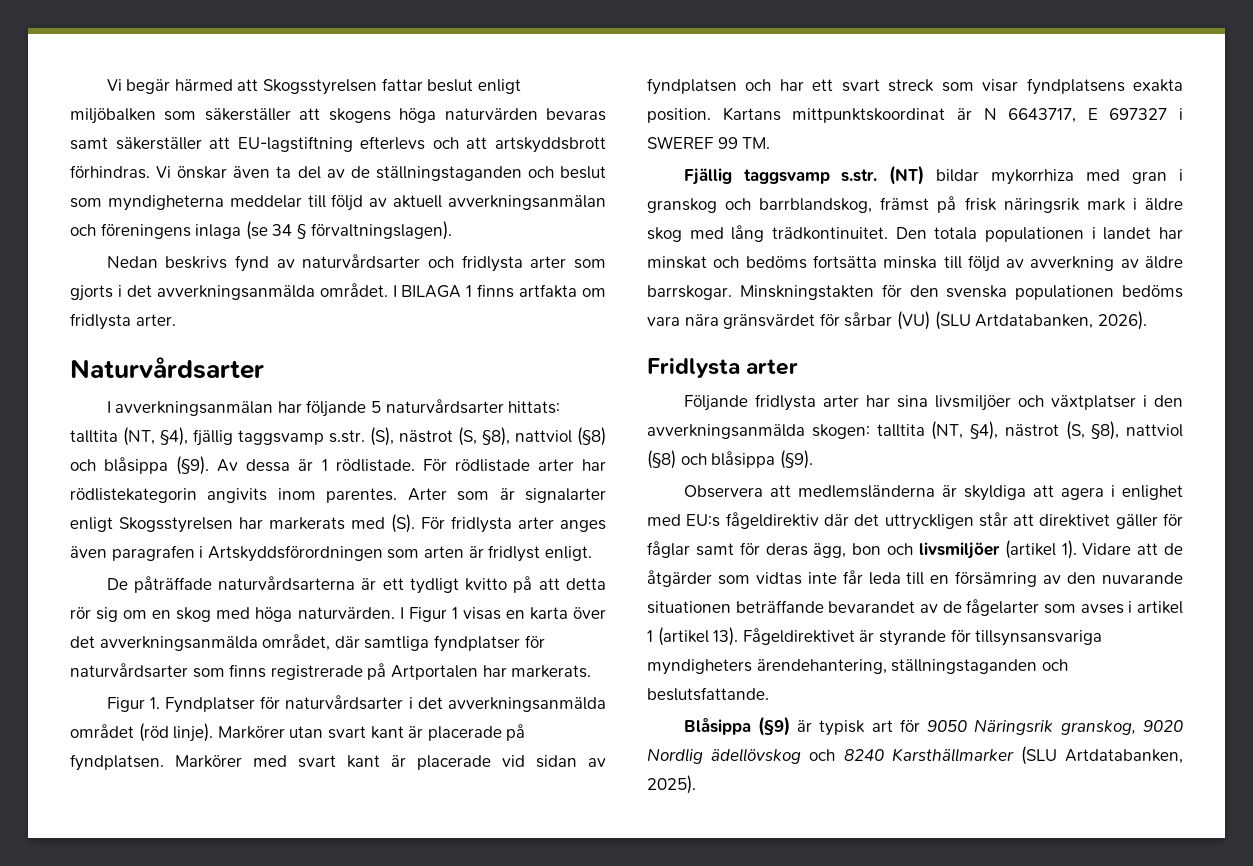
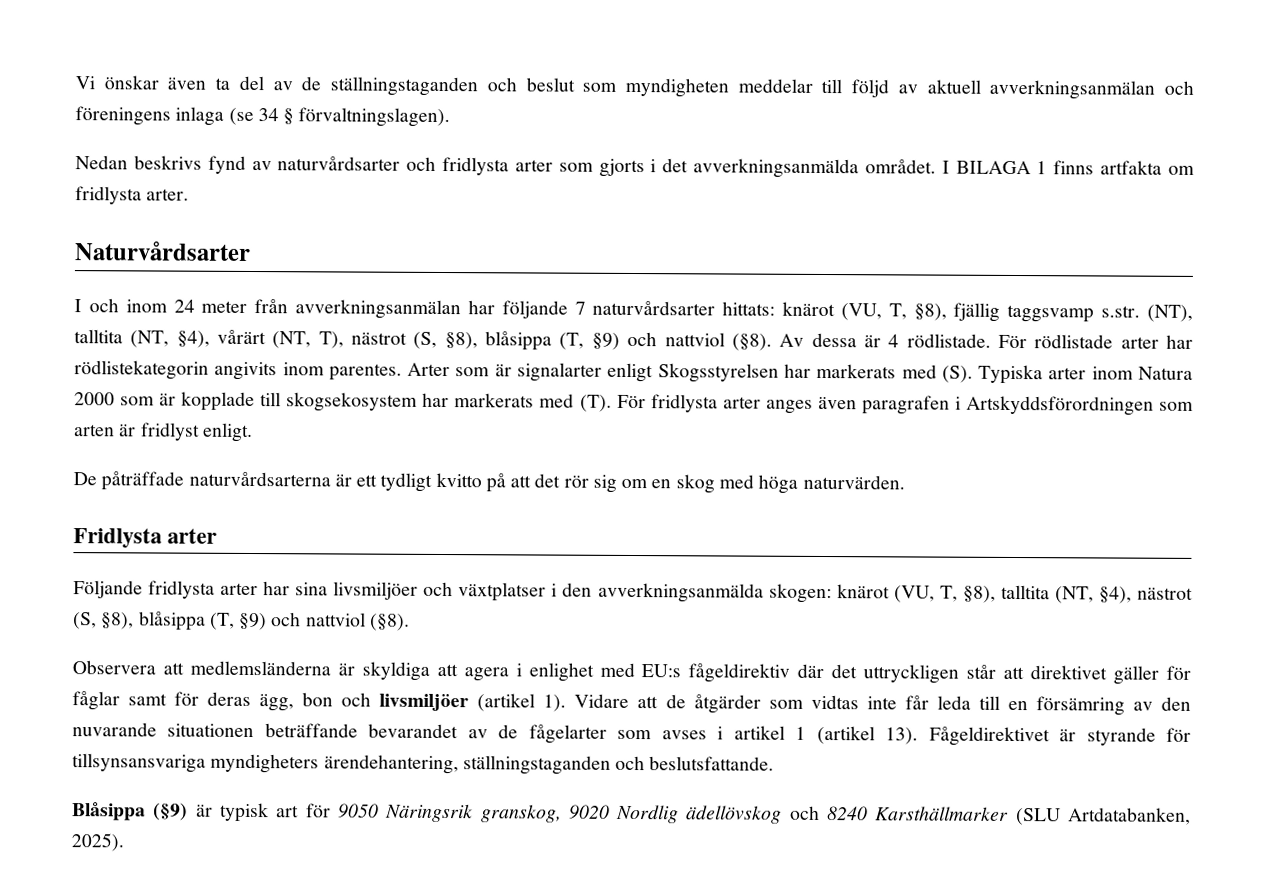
[106,78,521,95] [70,108,606,124] [70,136,606,153] [70,165,172,179] Vi begär härmed att Skogsstyrelsen fattar beslut enligt miljöbalken som säkerställer att skogens höga naturvärden bevaras samt säkerställer att EU-lagstiftning efterlevs och att artskyddsbrott förhindras. Vi -> [75,76,95,90] Vi
[107,195,224,211] myndigheterna -> [624,77,729,98] myndigheten
(111, 407) none -> [88,298,289,314] och inom 24 meter från
[370,401,381,413] 5 -> [574,301,586,315] 7
[70,427,606,446] [70,456,210,475] talltita (NT, §4), fjällig taggsvamp s.str. (S), nästrot (S, §8), nattviol (§8) och blåsippa (§9). -> [782,301,1194,323] [74,329,772,351] knärot (VU, T, §8), fjällig taggsvamp s.str. (NT), talltita (NT, §4), vårärt (NT, T), nästrot (S, §8), blåsippa (T, §9) och nattviol (§8).
[321,459,328,471] 1 -> [888,334,900,348] 4
(415, 523) none -> [978,364,1193,385] [74,391,612,412] Typiska arter inom Natura 2000 som är kopplade till skogsekosystem har markerats med (T).
[566,578,606,590] detta -> [534,473,561,488] det
[399,607,606,622] [70,634,545,652] [70,663,592,680] [106,695,606,713] [70,723,526,742] [70,754,606,771] [647,78,1183,95] [647,107,1183,123] [647,136,771,149] [683,165,1183,185] [647,196,1183,213] [647,225,1183,242] [647,255,1183,272] [647,284,1183,300] [647,311,1147,330] I Figur 1 visas en karta över det avverkningsanmälda området, där samtliga fyndplatser för naturvårdsarter som finns registrerade på Artportalen har markerats. // Figur 1. Fyndplatser för naturvårdsarter i det avverkningsanmälda området (röd linje). Markörer utan svart kant är placerade på fyndplatsen. Markörer med svart kant är placerade vid sidan av fyndplatsen och har ett svart streck som visar fyndplatsens exakta position. Kartans mittpunktskoordinat är N 6643717, E 697327 i SWEREF 99 TM. // Fjällig taggsvamp s.str. (NT) bildar mykorrhiza med gran i granskog och barrblandskog, främst på frisk näringsrik mark i äldre skog med lång trädkontinuitet. Den totala populationen i landet har minskat och bedöms fortsätta minska till följd av avverkning av äldre barrskogar. Minskningstakten för den svenska populationen bedöms vara nära gränsvärdet för sårbar (VU) (SLU Artdatabanken, 2026). -> (905, 482) none
(870, 431) none -> [836,584,996,603] knärot (VU, T, §8),
[1126,424,1183,437] [647,450,813,469] nattviol (§8) och blåsippa (§9). -> [138,611,410,631] blåsippa (T, §9) och nattviol (§8).

